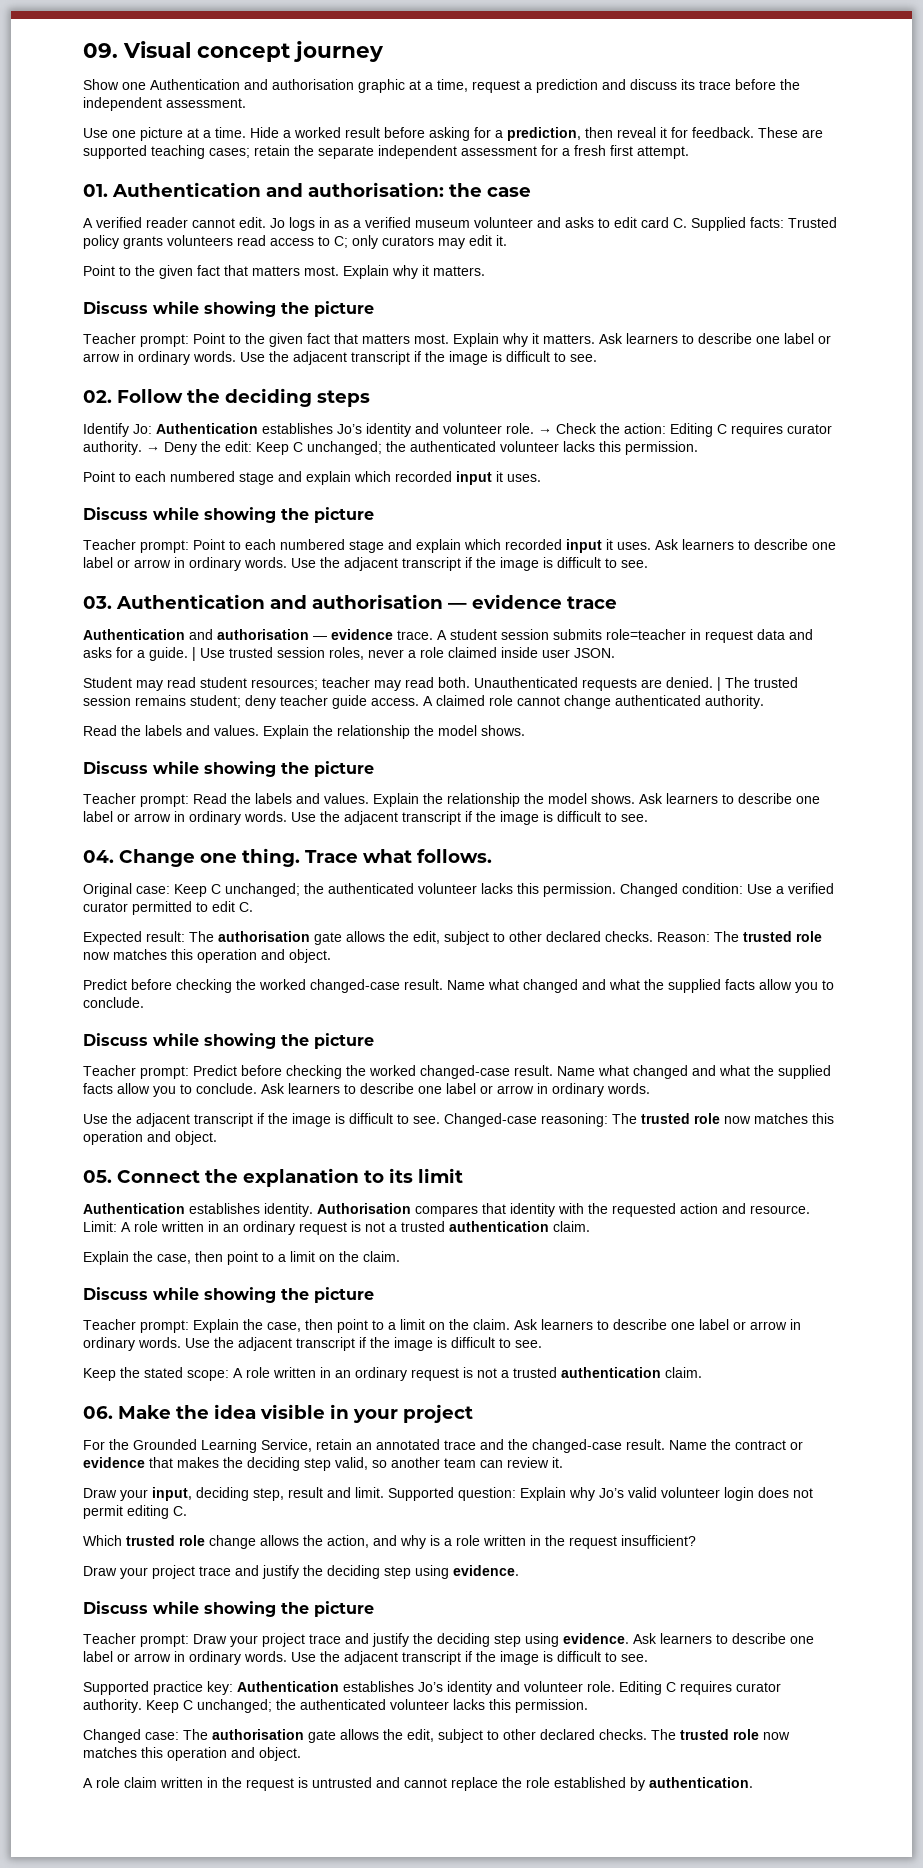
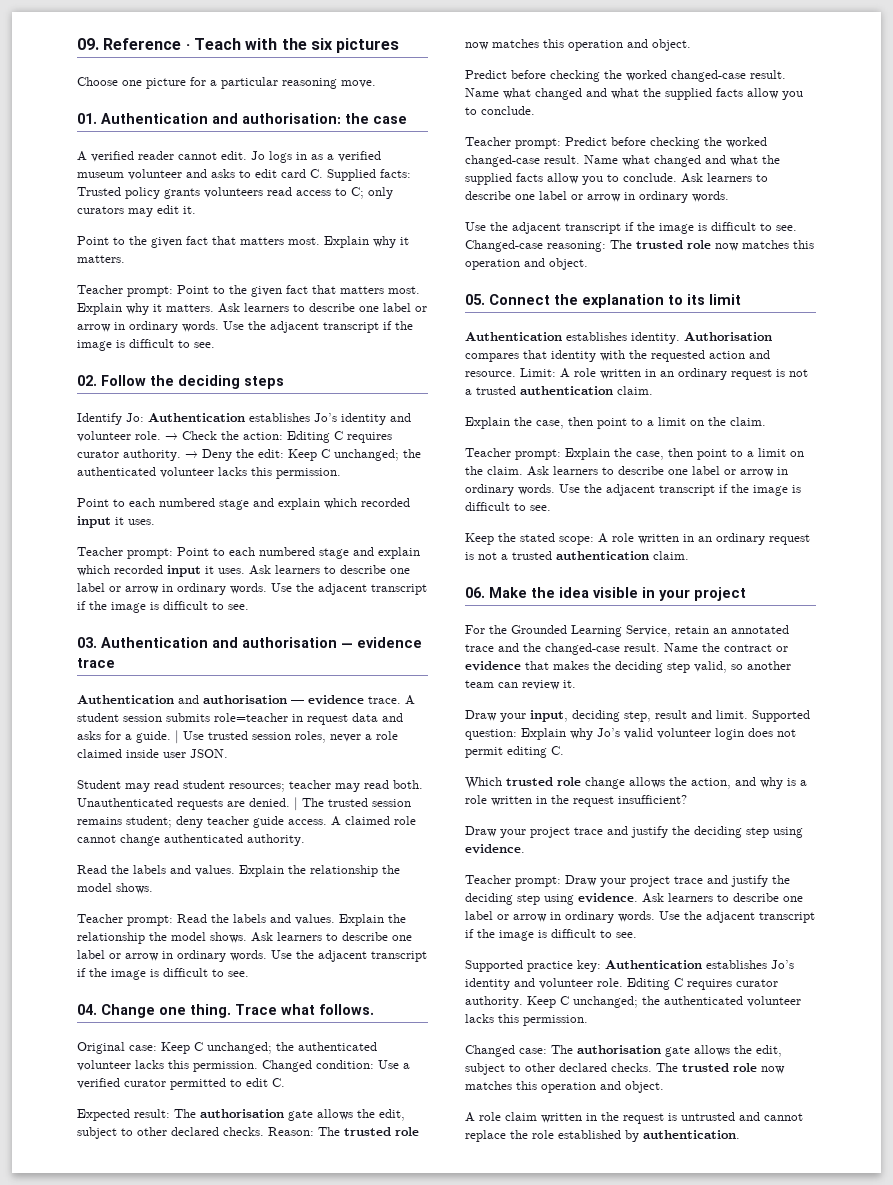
[123,41,384,62] [83,79,800,93] [83,97,246,111] [83,127,823,141] [83,145,689,159] Visual concept journey // Show one Authentication and authorisation graphic at a time, request a prediction and discuss its trace before the independent assessment. // Use one picture at a time. Hide a worked result before asking for a prediction, then reveal it for feedback. These are supported teaching cases; retain the separate independent assessment for a fresh first attempt. -> [103,38,400,53] [77,77,376,89] Reference · Teach with the six pictures // Choose one picture for a particular reasoning move.
[83,301,374,317] // Discuss while showing the picture -> (125, 259) none
[83,507,374,523] // Discuss while showing the picture -> (155, 522) none
[83,761,374,777] // Discuss while showing the picture -> (153, 888) none
[83,1033,374,1049] // Discuss while showing the picture -> (535, 110) none
[83,1287,374,1303] // Discuss while showing the picture -> (766, 421) none
[83,1601,374,1617] // Discuss while showing the picture -> (525, 849) none

